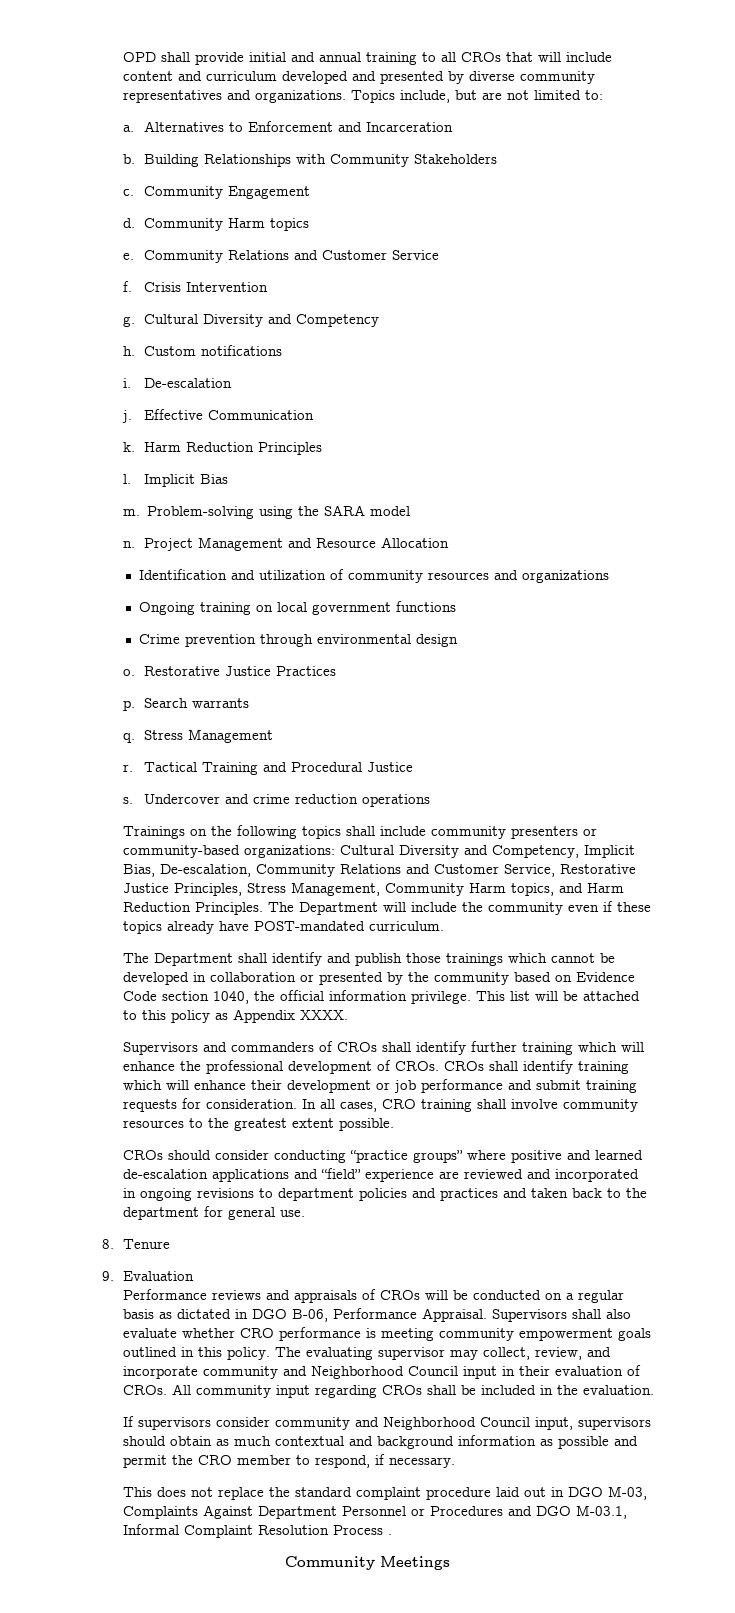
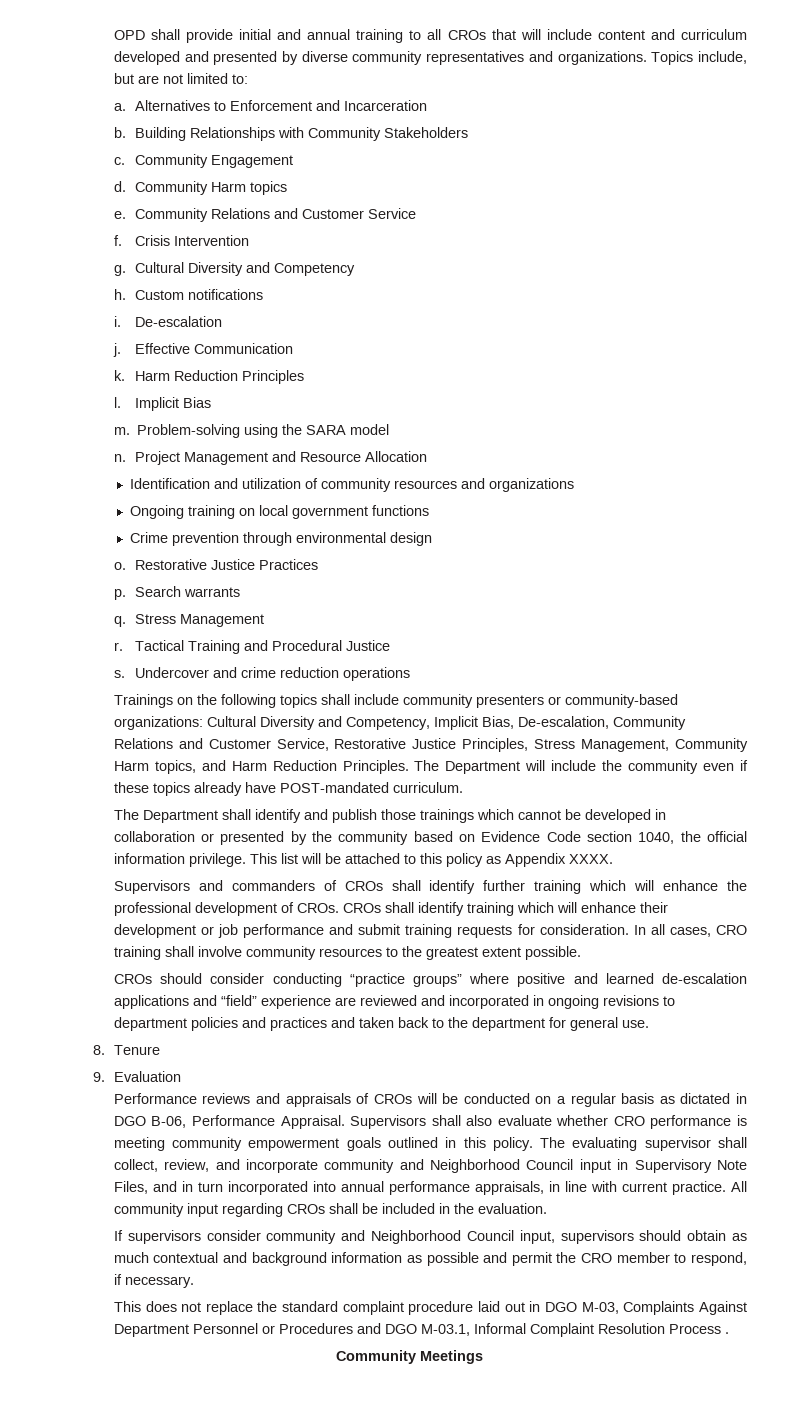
[449,1350,478,1360] may -> [718,1137,748,1148] shall
[518,1365,641,1376] [122,1385,167,1395] their evaluation of CROs. -> [634,1159,748,1173] [113,1181,726,1195] Supervisory Note Files, and in turn incorporated into annual performance appraisals, in line with current practice.

